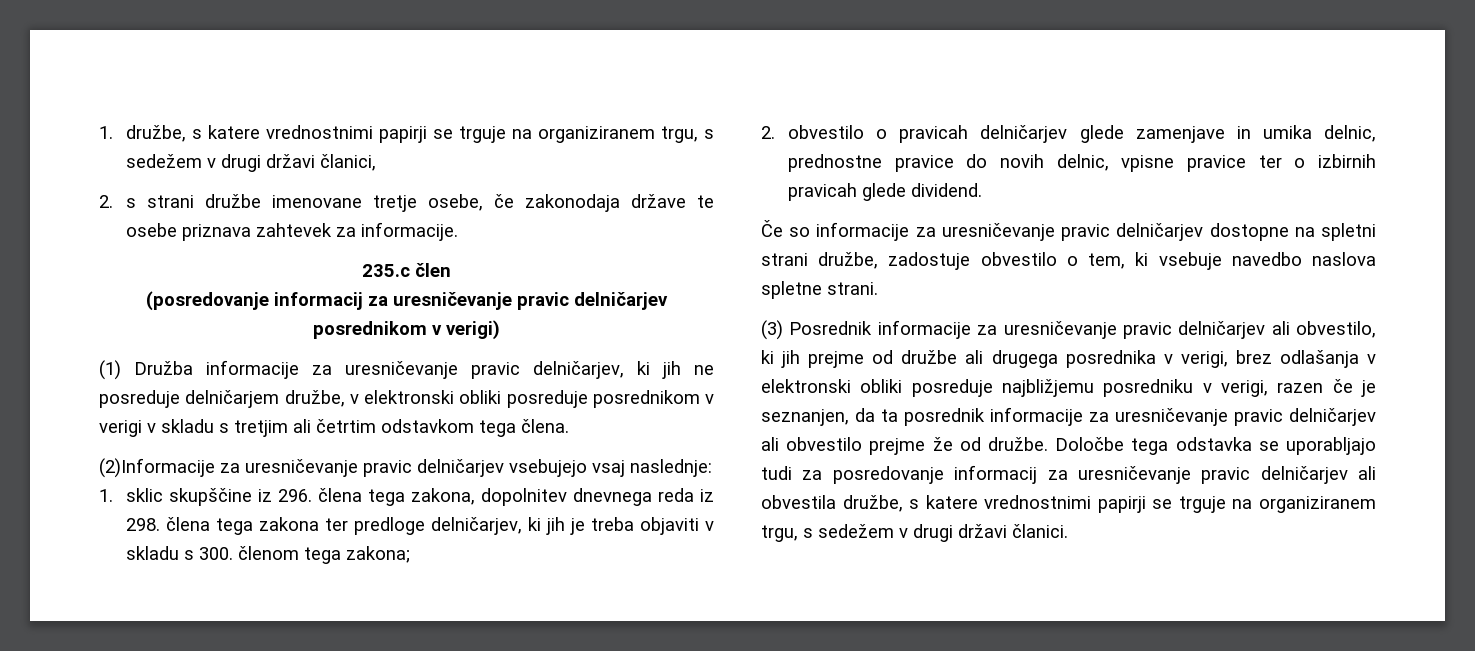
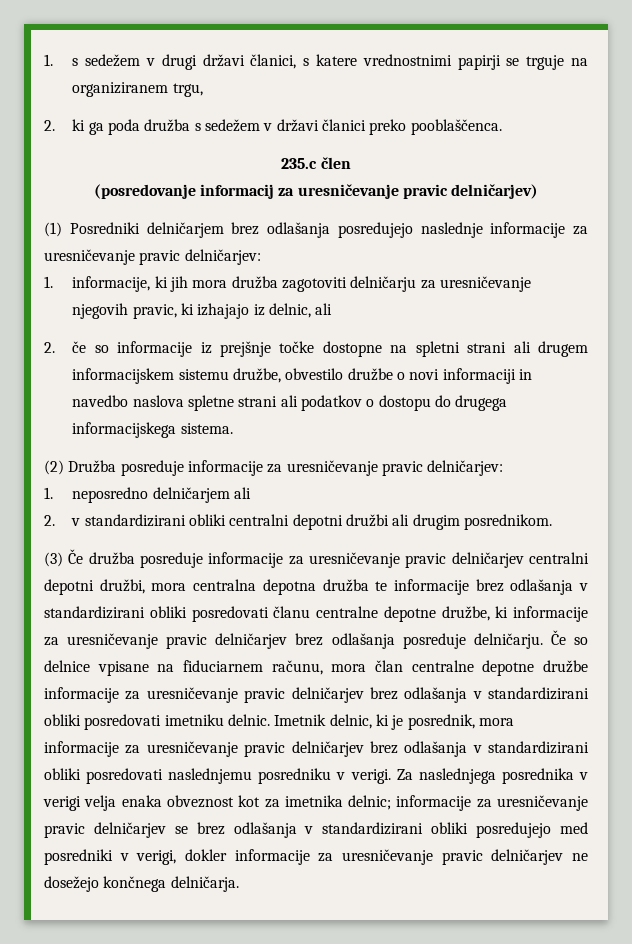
[99,125,715,143] [126,154,377,172] [99,194,715,212] [126,222,459,241] 1. družbe, s katere vrednostnimi papirji se trguje na organiziranem trgu, s sedežem v drugi državi članici, // 2. s strani družbe imenovane tretje osebe, če zakonodaja države te osebe priznava zahtevek za informacije. -> [44,54,589,70] [72,82,203,97] [44,119,502,135] 1. s sedežem v drugi državi članici, s katere vrednostnimi papirji se trguje na organiziranem trgu, // 2. ki ga poda družba s sedežem v državi članici preko pooblaščenca.
[574,292,668,310] [313,320,500,340] [99,360,714,380] [99,390,714,408] [99,419,569,437] [99,458,712,478] [99,488,715,506] [126,517,714,535] [126,546,411,564] [761,125,1376,143] [788,154,1376,172] [788,183,983,201] [761,220,1376,241] [761,252,1376,270] [761,281,878,299] [761,320,1376,340] [761,350,1376,368] [761,379,1376,397] [761,407,1376,426] [761,437,1376,455] [761,465,1376,484] [761,495,1376,513] [761,524,1068,542] delničarjev posrednikom v verigi) // (1) Družba informacije za uresničevanje pravic delničarjev, ki jih ne posreduje delničarjem družbe, v elektronski obliki posreduje posrednikom v verigi v skladu s tretjim ali četrtim odstavkom tega člena. // (2)Informacije za uresničevanje pravic delničarjev vsebujejo vsaj naslednje: // 1. sklic skupščine iz 296. člena tega zakona, dopolnitev dnevnega reda iz 298. člena tega zakona ter predloge delničarjev, ki jih je treba objaviti v skladu s 300. členom tega zakona; // 2. obvestilo o pravicah delničarjev glede zamenjave in umika delnic, prednostne pravice do novih delnic, vpisne pravice ter o izbirnih pravicah glede dividend. // Če so informacije za uresničevanje pravic delničarjev dostopne na spletni strani družbe, zadostuje obvestilo o tem, ki vsebuje navedbo naslova spletne strani. // (3) Posrednik informacije za uresničevanje pravic delničarjev ali obvestilo, ki jih prejme od družbe ali drugega posrednika v verigi, brez odlašanja v elektronski obliki posreduje najbližjemu posredniku v verigi, razen če je seznanjen, da ta posrednik informacije za uresničevanje pravic delničarjev ali obvestilo prejme že od družbe. Določbe tega odstavka se uporabljajo tudi za posredovanje informacij za uresničevanje pravic delničarjev ali obvestila družbe, s katere vrednostnimi papirji se trguje na organiziranem trgu, s sedežem v drugi državi članici. -> [451,184,539,199] [44,222,588,238] [44,249,261,265] [44,276,531,292] [72,303,333,319] [44,341,589,357] [72,368,532,384] [72,395,508,411] [72,422,233,438] [44,460,504,476] [44,487,251,503] [44,514,552,530] [44,549,589,568] [44,579,588,595] [44,606,588,622] [44,630,588,649] [44,660,588,676] [44,687,589,703] [44,714,514,730] [44,741,589,757] [44,768,588,784] [43,795,589,811] [44,822,589,838] [44,849,588,865] [44,876,239,892] delničarjev) // (1) Posredniki delničarjem brez odlašanja posredujejo naslednje informacije za uresničevanje pravic delničarjev: // 1. informacije, ki jih mora družba zagotoviti delničarju za uresničevanje njegovih pravic, ki izhajajo iz delnic, ali // 2. če so informacije iz prejšnje točke dostopne na spletni strani ali drugem informacijskem sistemu družbe, obvestilo družbe o novi informaciji in navedbo naslova spletne strani ali podatkov o dostopu do drugega informacijskega sistema. // (2) Družba posreduje informacije za uresničevanje pravic delničarjev: // 1. neposredno delničarjem ali // 2. v standardizirani obliki centralni depotni družbi ali drugim posrednikom. // (3) Če družba posreduje informacije za uresničevanje pravic delničarjev centralni depotni družbi, mora centralna depotna družba te informacije brez odlašanja v standardizirani obliki posredovati članu centralne depotne družbe, ki informacije za uresničevanje pravic delničarjev brez odlašanja posreduje delničarju. Če so delnice vpisane na fiduciarnem računu, mora član centralne depotne družbe informacije za uresničevanje pravic delničarjev brez odlašanja v standardizirani obliki posredovati imetniku delnic. Imetnik delnic, ki je posrednik, mora informacije za uresničevanje pravic delničarjev brez odlašanja v standardizirani obliki posredovati naslednjemu posredniku v verigi. Za naslednjega posrednika v verigi velja enaka obveznost kot za imetnika delnic; informacije za uresničevanje pravic delničarjev se brez odlašanja v standardizirani obliki posredujejo med posredniki v verigi, dokler informacije za uresničevanje pravic delničarjev ne dosežejo končnega delničarja.

